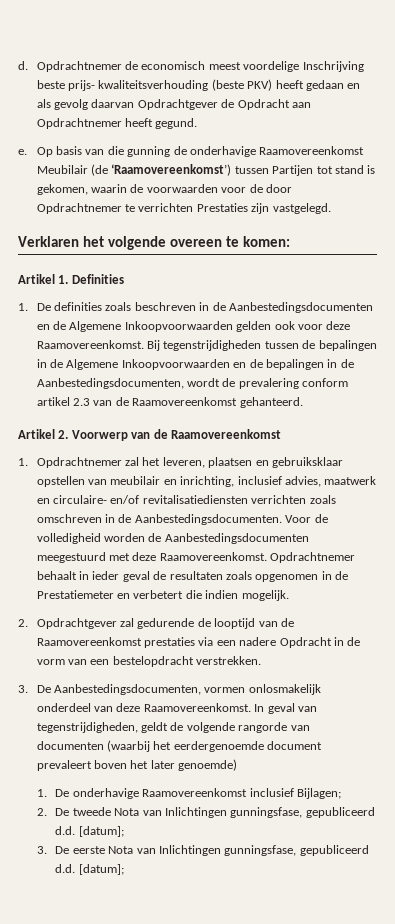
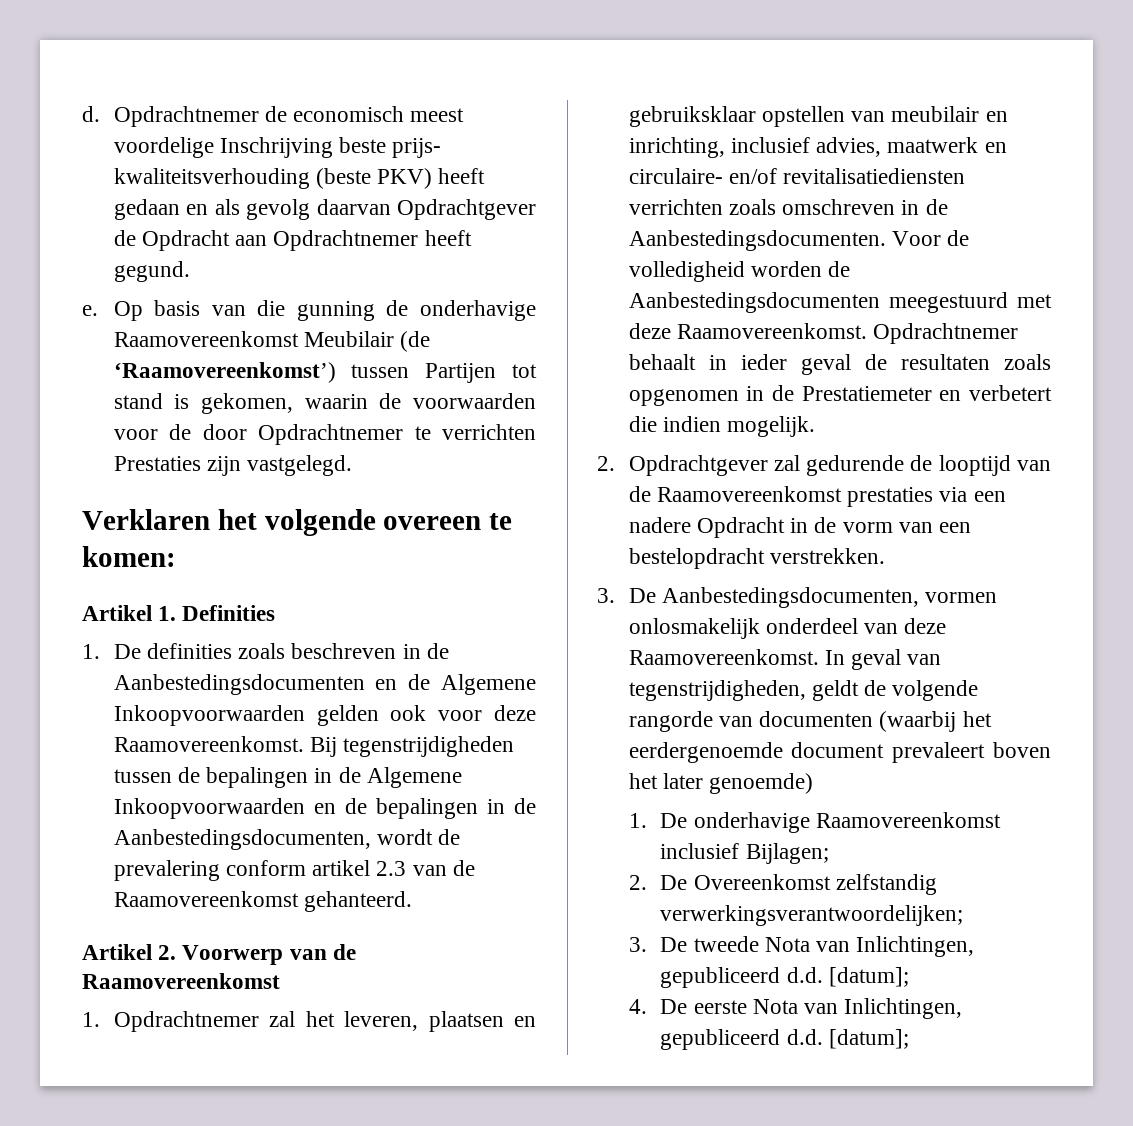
(70, 812) none -> [693,874,937,895] [660,905,964,926] [628,937,688,952] Overeenkomst zelfstandig verwerkingsverantwoordelijken; // 3. De
[164,807,303,818] Inlichtingen gunningsfase, -> [856,936,975,957] Inlichtingen,
[36,846,47,854] 3. -> [628,999,647,1014] 4.
[158,845,297,856] Inlichtingen gunningsfase, -> [844,998,963,1019] Inlichtingen,

